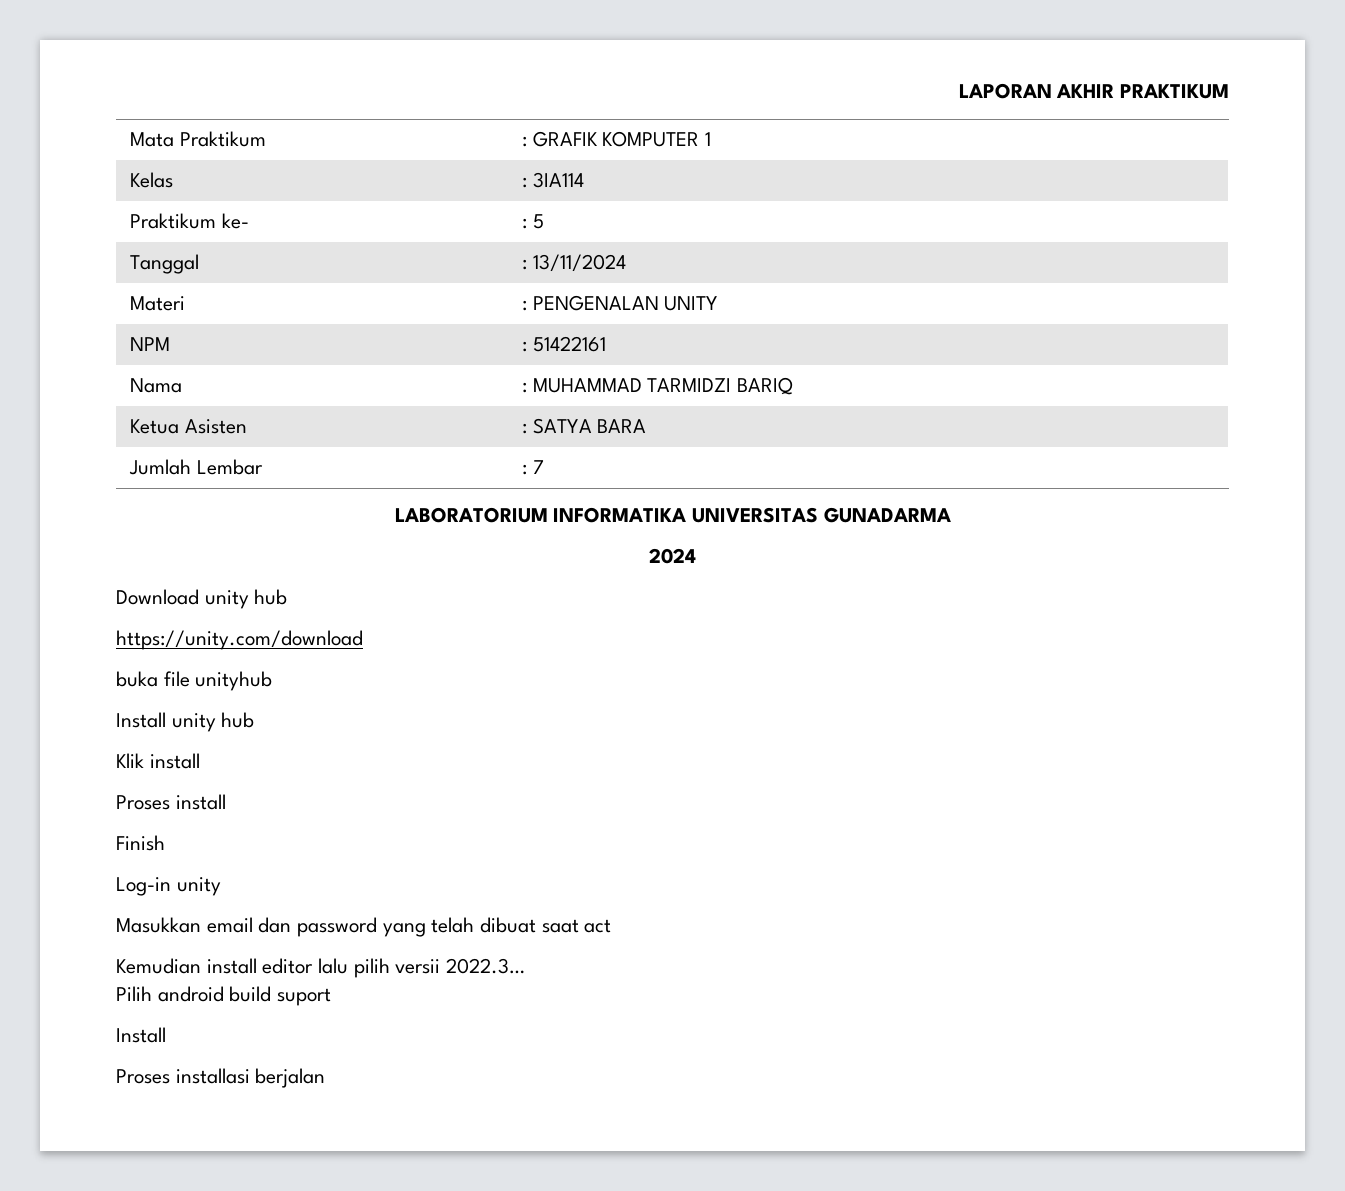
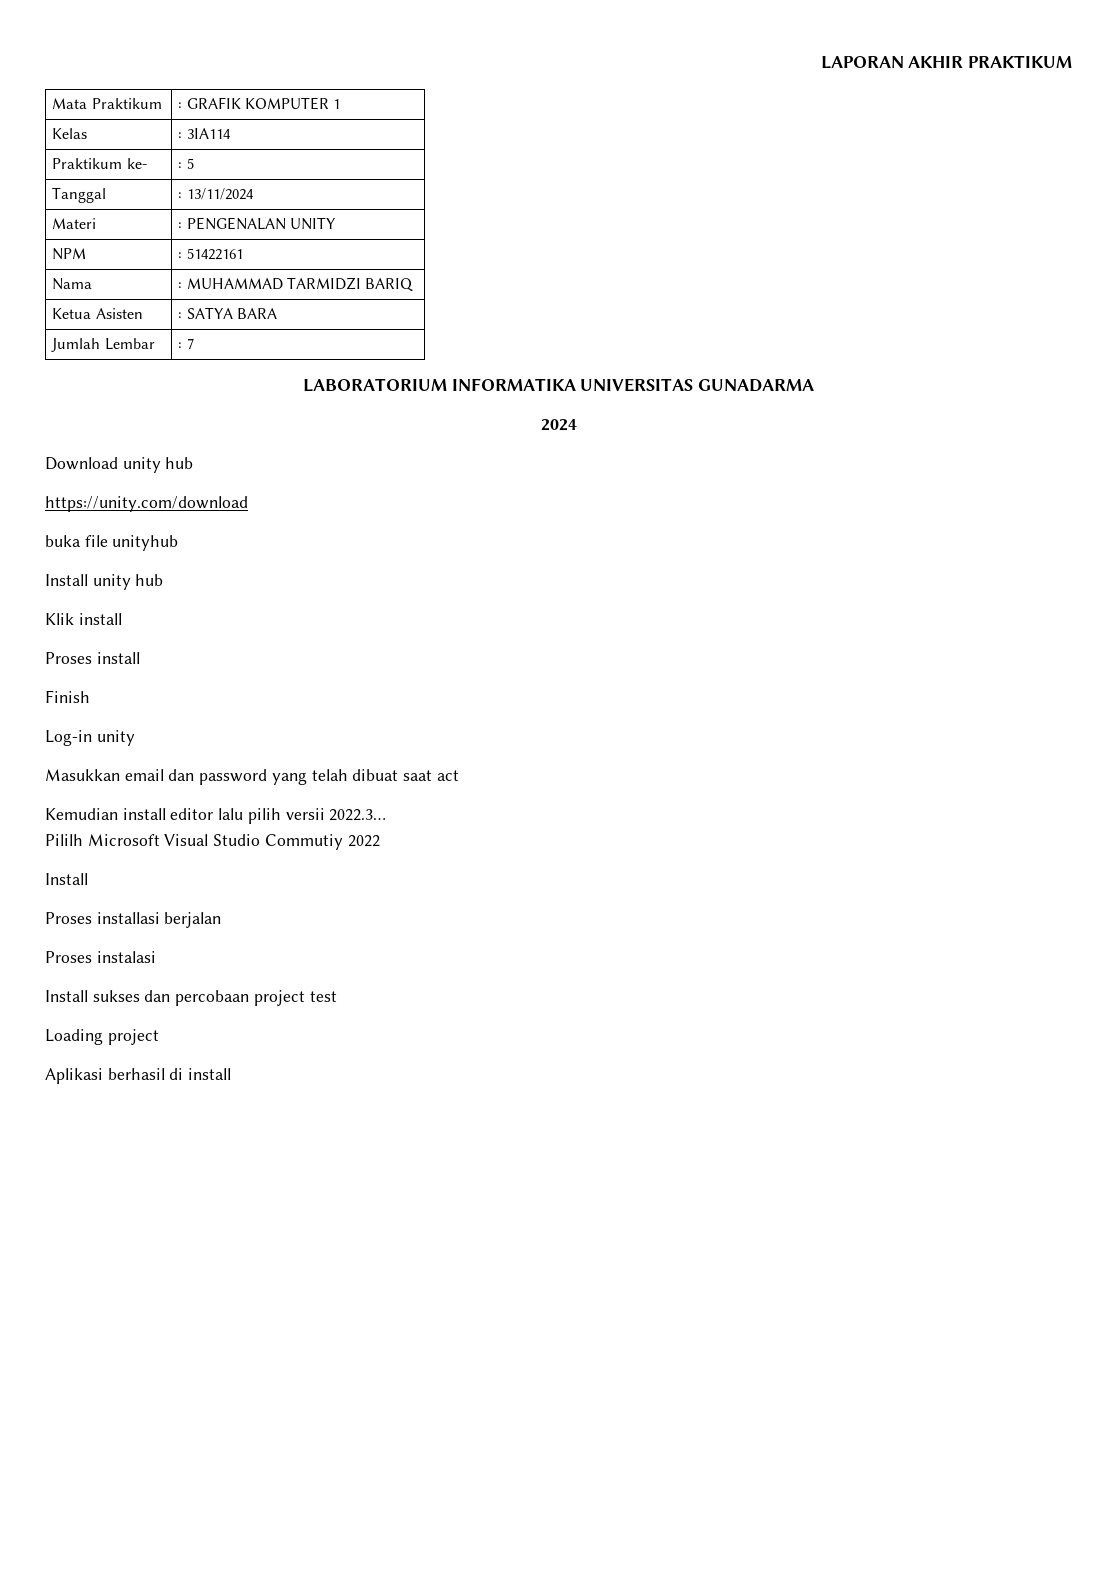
[116,986,332,1006] [116,1027,166,1043] [116,1068,326,1088] Pilih android build suport // Install // Proses installasi berjalan -> [45,834,380,850] [45,873,88,885] [45,912,222,928] [45,951,156,963] [45,990,337,1006] [45,1029,159,1045] [45,1068,232,1084] Pililh Microsoft Visual Studio Commutiy 2022 // Install // Proses installasi berjalan // Proses instalasi // Install sukses dan percobaan project test // Loading project // Aplikasi berhasil di install

